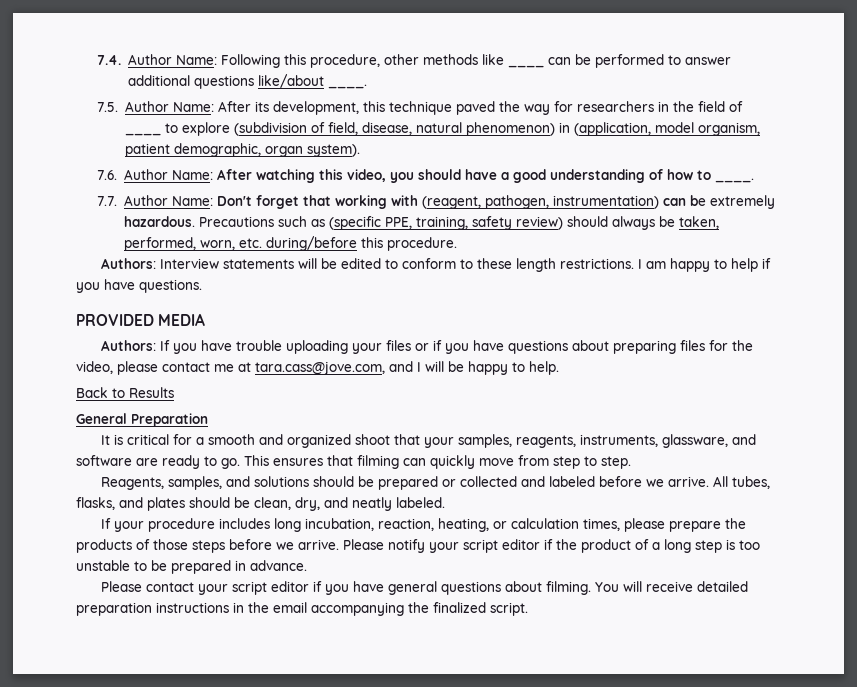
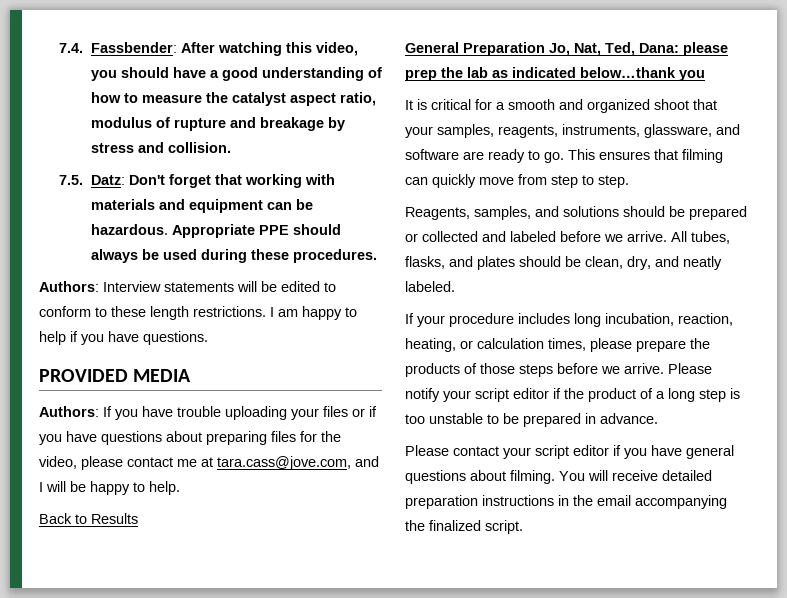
[127,54,504,68] [507,65,544,68] [547,54,731,68] [127,74,367,89] [96,101,743,115] [124,133,161,136] [164,122,760,136] [124,143,360,157] [96,169,213,180] Author Name: Following this procedure, other methods like ____ can be performed to answer additional questions like/about ____. // 7.5. Author Name: After its development, this technique paved the way for researchers in the field of ____ to explore (subdivision of field, disease, natural phenomenon) in (application, model organism, patient demographic, organ system). // 7.6. Author Name: -> [90,42,177,53] Fassbender:
[714,178,754,183] [96,195,213,206] ____. // 7.7. Author Name: -> [141,92,376,106] [90,117,345,131] [90,142,231,153] [59,175,125,185] measure the catalyst aspect ratio, modulus of rupture and breakage by stress and collision. // 7.5. Datz:
[421,195,775,209] [123,216,719,230] [123,236,457,251] (reagent, pathogen, instrumentation) can be extremely hazardous. Precautions such as (specific PPE, training, safety review) should always be taken, performed, worn, etc. during/before this procedure. -> [90,199,313,213] [90,224,341,238] [90,249,377,263] materials and equipment can be hazardous. Appropriate PPE should always be used during these procedures.
(208, 420) none -> [549,42,728,56] [405,67,705,81] Jo, Nat, Ted, Dana: please prep the lab as indicated below…thank you

